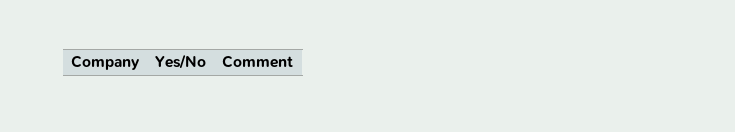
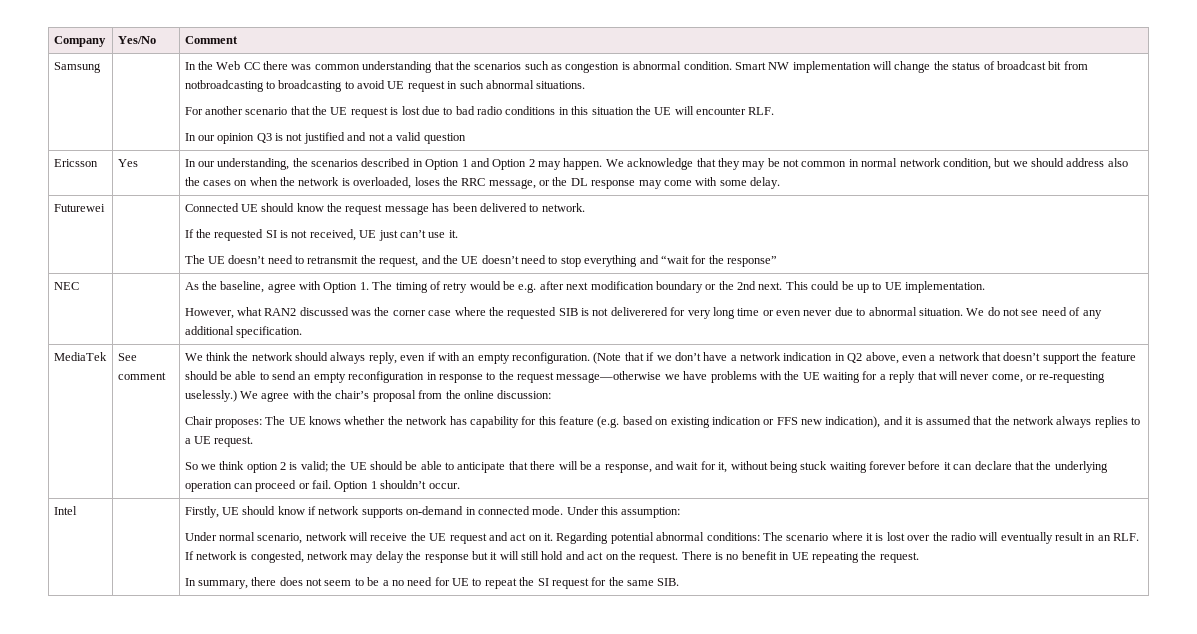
(293, 61) none -> [53,62,101,73] [184,61,1088,73] [184,80,586,92] [184,106,775,118] [184,132,466,144] [53,159,98,167] [117,159,138,167] [184,158,1128,170] [184,177,781,189] [53,204,105,212] [184,203,585,215] [184,229,458,241] [184,255,778,267] [53,282,79,290] [184,281,986,293] [184,307,1102,319] [184,326,302,338] [53,352,107,361] [117,353,137,361] [117,372,166,380] [184,352,1136,364] [184,371,1106,383] [184,390,552,402] [184,416,1141,428] [184,436,254,447] [184,461,1108,473] [184,480,460,492] [53,506,77,515] [184,506,681,518] [184,532,1140,544] [184,551,919,563] [184,577,680,589] // Samsung | | In the Web CC there was common understanding that the scenarios such as congestion is abnormal condition. Smart NW implementation will change the status of broadcast bit from notbroadcasting to broadcasting to avoid UE request in such abnormal situations. // For another scenario that the UE request is lost due to bad radio conditions in this situation the UE will encounter RLF. // In our opinion Q3 is not justified and not a valid question // Ericsson | Yes | In our understanding, the scenarios described in Option 1 and Option 2 may happen. We acknowledge that they may be not common in normal network condition, but we should address also the cases on when the network is overloaded, loses the RRC message, or the DL response may come with some delay. // Futurewei | | Connected UE should know the request message has been delivered to network. // If the requested SI is not received, UE just can’t use it. // The UE doesn’t need to retransmit the request, and the UE doesn’t need to stop everything and “wait for the response” // NEC | | As the baseline, agree with Option 1. The timing of retry would be e.g. after next modification boundary or the 2nd next. This could be up to UE implementation. // However, what RAN2 discussed was the corner case where the requested SIB is not deliverered for very long time or even never due to abnormal situation. We do not see need of any additional specification. // MediaTek | See comment | We think the network should always reply, even if with an empty reconfiguration. (Note that if we don’t have a network indication in Q2 above, even a network that doesn’t support the feature should be able to send an empty reconfiguration in response to the request message—otherwise we have problems with the UE waiting for a reply that will never come, or re-requesting uselessly.) We agree with the chair’s proposal from the online discussion: // Chair proposes: The UE knows whether the network has capability for this feature (e.g. based on existing indication or FFS new indication), and it is assumed that the network always replies to a UE request. // So we think option 2 is valid; the UE should be able to anticipate that there will be a response, and wait for it, without being stuck waiting forever before it can declare that the underlying operation can proceed or fail. Option 1 shouldn’t occur. // Intel | | Firstly, UE should know if network supports on-demand in connected mode. Under this assumption: // Under normal scenario, network will receive the UE request and act on it. Regarding potential abnormal conditions: The scenario where it is lost over the radio will eventually result in an RLF. If network is congested, network may delay the response but it will still hold and act on the request. There is no benefit in UE repeating the request. // In summary, there does not seem to be a no need for UE to repeat the SI request for the same SIB.

